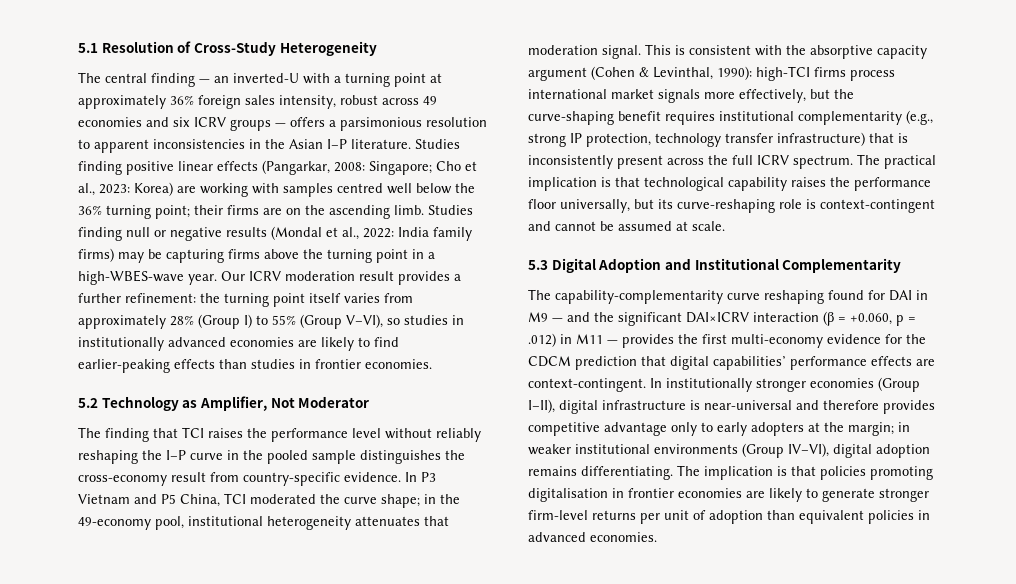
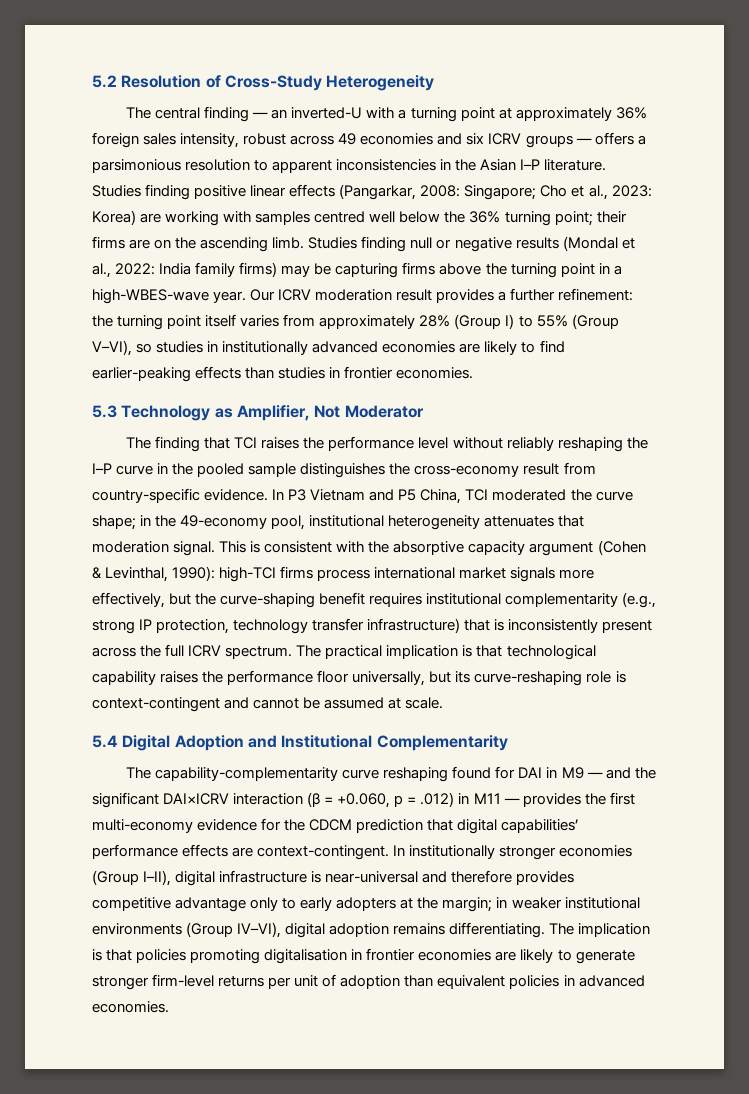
[78,43,98,53] 5.1 -> [92,75,117,88] 5.2
[78,398,98,408] 5.2 -> [92,405,117,418] 5.3
[528,260,548,270] 5.3 -> [92,735,118,748] 5.4

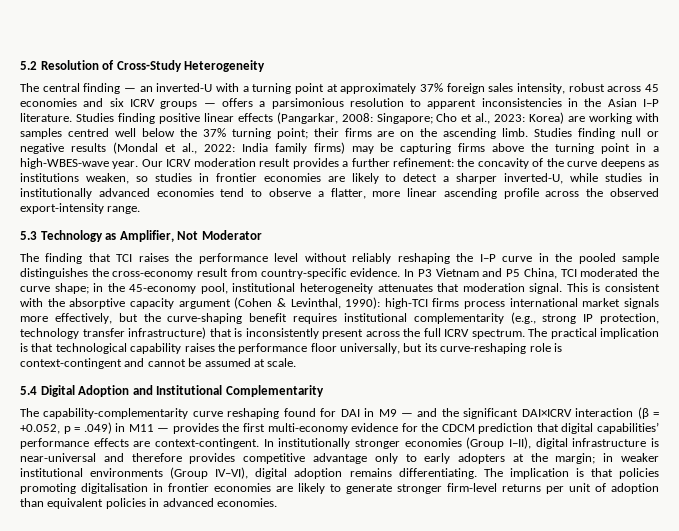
[615,107,647,119] 36% -> [420,83,444,92] 37%
[338,133,357,145] 49 -> [645,84,659,92] 45
[469,211,501,223] 36% -> [202,128,226,137] 37%
[117,314,619,330] [92,340,153,356] turning point itself varies from approximately 28% (Group I) to 55% (Group V–VI), so -> [477,158,659,169] [20,173,599,184] concavity of the curve deepens as institutions weaken, so studies in frontier economies are likely to detect a sharper inverted-U, while
[459,340,565,355] [92,366,474,382] are likely to find earlier-peaking effects than studies in frontier economies. -> [220,188,660,199] [20,203,141,214] tend to observe a flatter, more linear ascending profile across the observed export-intensity range.
[180,515,268,529] 49-economy -> [129,284,197,294] 45-economy
[337,793,391,808] +0.060, -> [20,424,60,434] +0.052,
[420,792,455,807] .012) -> [83,422,112,434] .049)

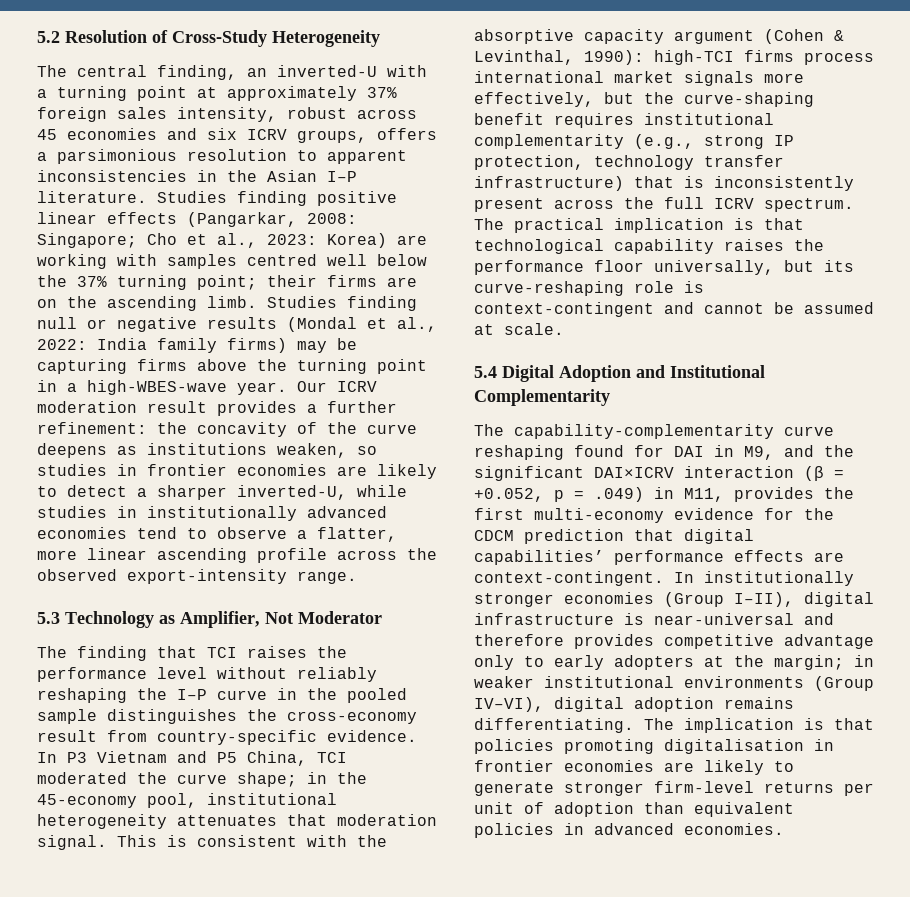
[83,83,136,94] finding — -> [157,65,237,80] finding,
[160,101,216,109] groups — -> [297,130,367,143] groups,
[378,409,413,417] M9 — -> [744,446,774,460] M9,
[128,424,170,432] M11 — -> [684,488,724,502] M11,

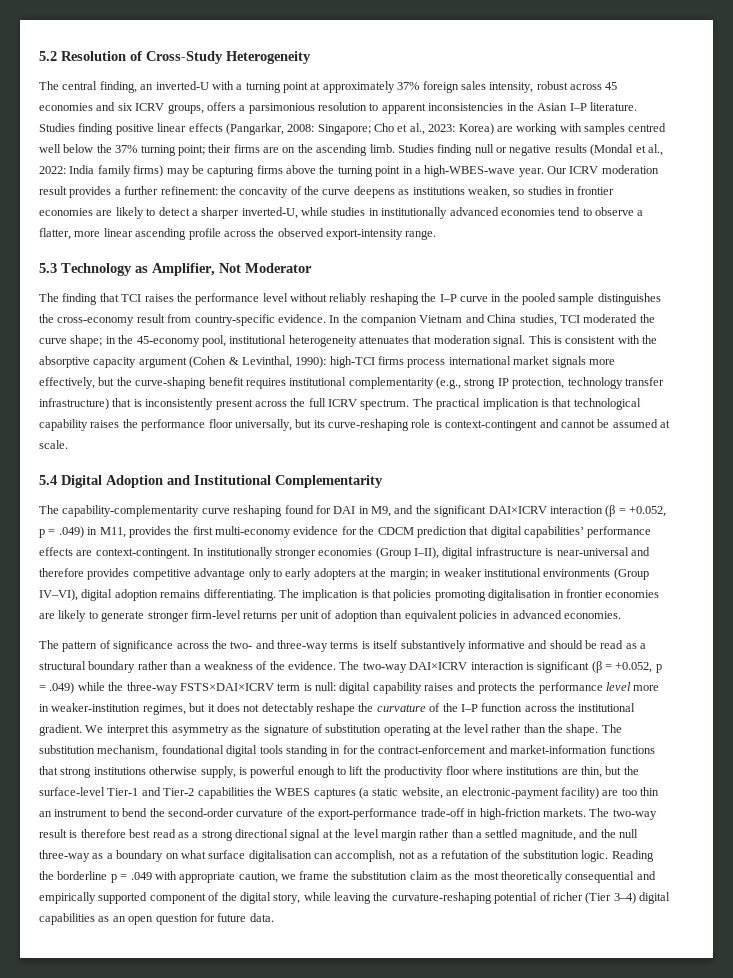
[67,751,307,766] P3 Vietnam and P5 China, -> [342,314,557,326] the companion Vietnam and China studies,
(784, 829) none -> [39,640,647,652] [39,661,662,673] [39,682,660,694] [39,703,636,715] [39,724,622,736] [39,745,655,757] [39,766,639,778] [39,787,659,799] [39,808,657,820] [39,829,638,841] [39,850,654,862] [39,871,656,883] [39,892,670,904] [39,913,274,925] // The pattern of significance across the two- and three-way terms is itself substantively informative and should be read as a structural boundary rather than a weakness of the evidence. The two-way DAI×ICRV interaction is significant (β = +0.052, p = .049) while the three-way FSTS×DAI×ICRV term is null: digital capability raises and protects the performance level more in weaker-institution regimes, but it does not detectably reshape the curvature of the I–P function across the institutional gradient. We interpret this asymmetry as the signature of substitution operating at the level rather than the shape. The substitution mechanism, foundational digital tools standing in for the contract-enforcement and market-information functions that strong institutions otherwise supply, is powerful enough to lift the productivity floor where institutions are thin, but the surface-level Tier-1 and Tier-2 capabilities the WBES captures (a static website, an electronic-payment facility) are too thin an instrument to bend the second-order curvature of the export-performance trade-off in high-friction markets. The two-way result is therefore best read as a strong directional signal at the level margin rather than a settled magnitude, and the null three-way as a boundary on what surface digitalisation can accomplish, not as a refutation of the substitution logic. Reading the borderline p = .049 with appropriate caution, we frame the substitution claim as the most theoretically consequential and empirically supported component of the digital story, while leaving the curvature-reshaping potential of richer (Tier 3–4) digital capabilities as an open question for future data.

